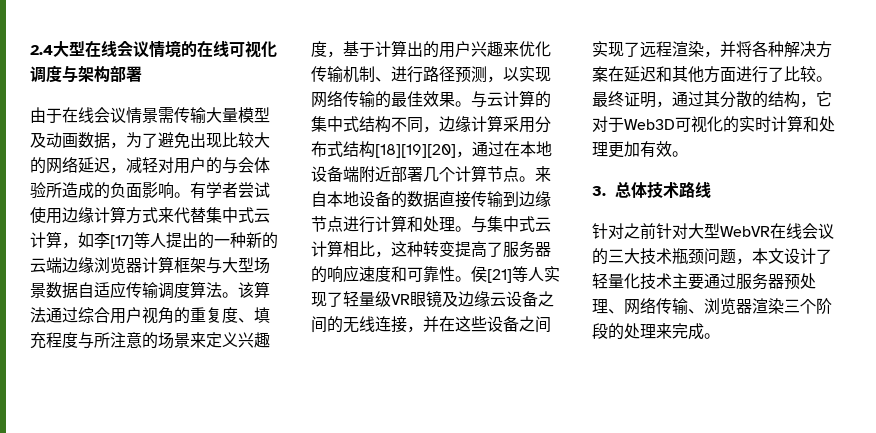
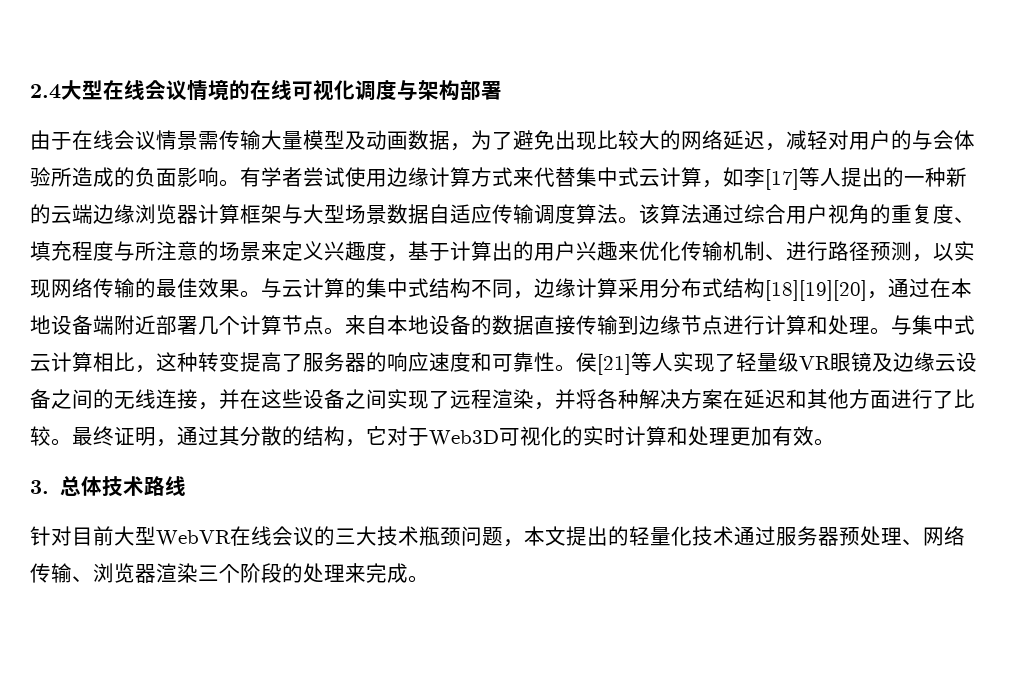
[624,223,688,240] 之前针对 -> [72,526,114,546] 目前
[784,248,832,264] 设计了 -> [566,526,629,546] 提出的
[672,273,704,290] 主要 -> (734, 536) none

